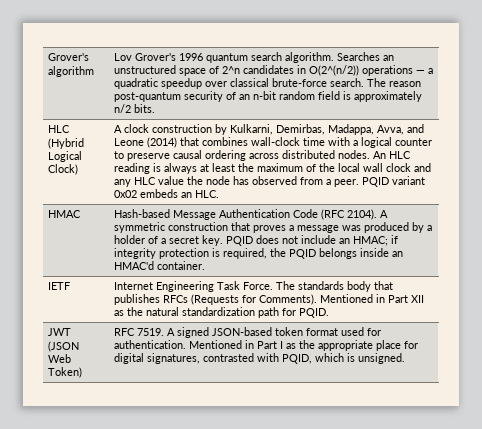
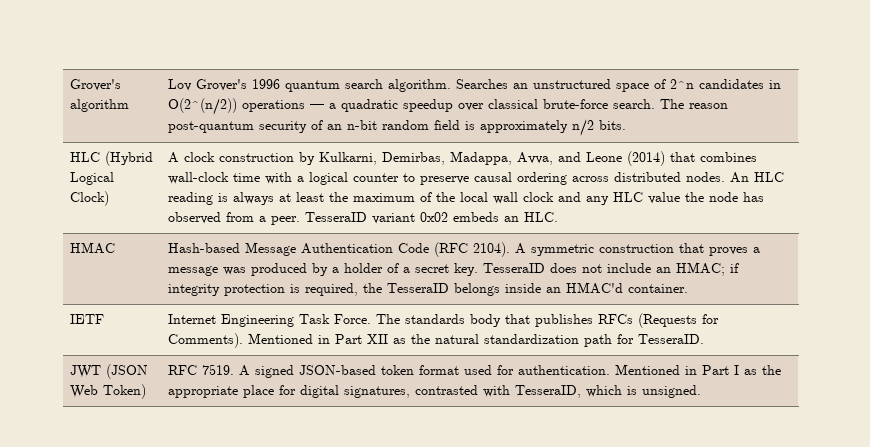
[362,177,390,187] PQID -> [304,212,367,222] TesseraID
[226,236,254,246] PQID -> [482,263,545,273] TesseraID
[289,249,317,259] PQID -> [386,283,449,293] TesseraID
[299,308,330,318] PQID. -> [637,334,704,344] TesseraID.
[282,354,313,364] PQID, -> [514,385,581,398] TesseraID,

